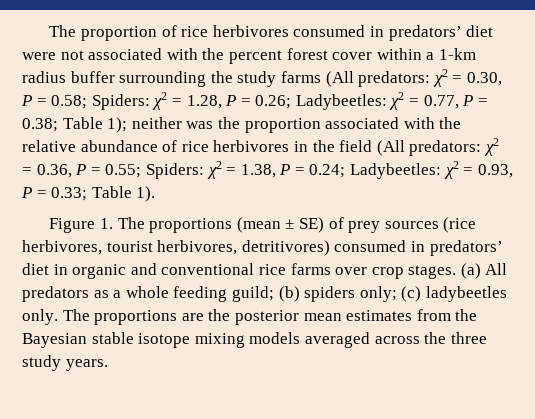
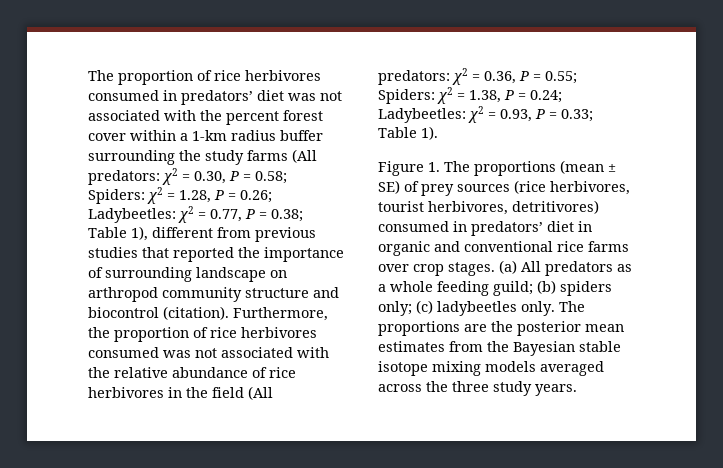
[22,52,56,60] were -> [288,93,316,101] was
[107,117,321,133] 1); neither was the proportion -> [131,226,316,242] [88,247,344,262] [88,267,287,282] [88,287,339,302] [88,306,328,321] [88,327,317,342] [88,347,217,358] 1), different from previous studies that reported the importance of surrounding landscape on arthropod community structure and biocontrol (citation). Furthermore, the proportion of rice herbivores consumed was not

